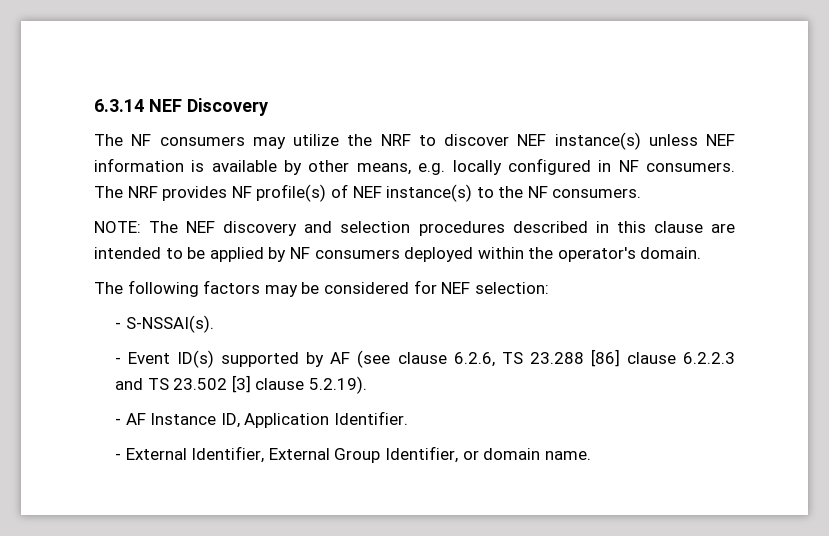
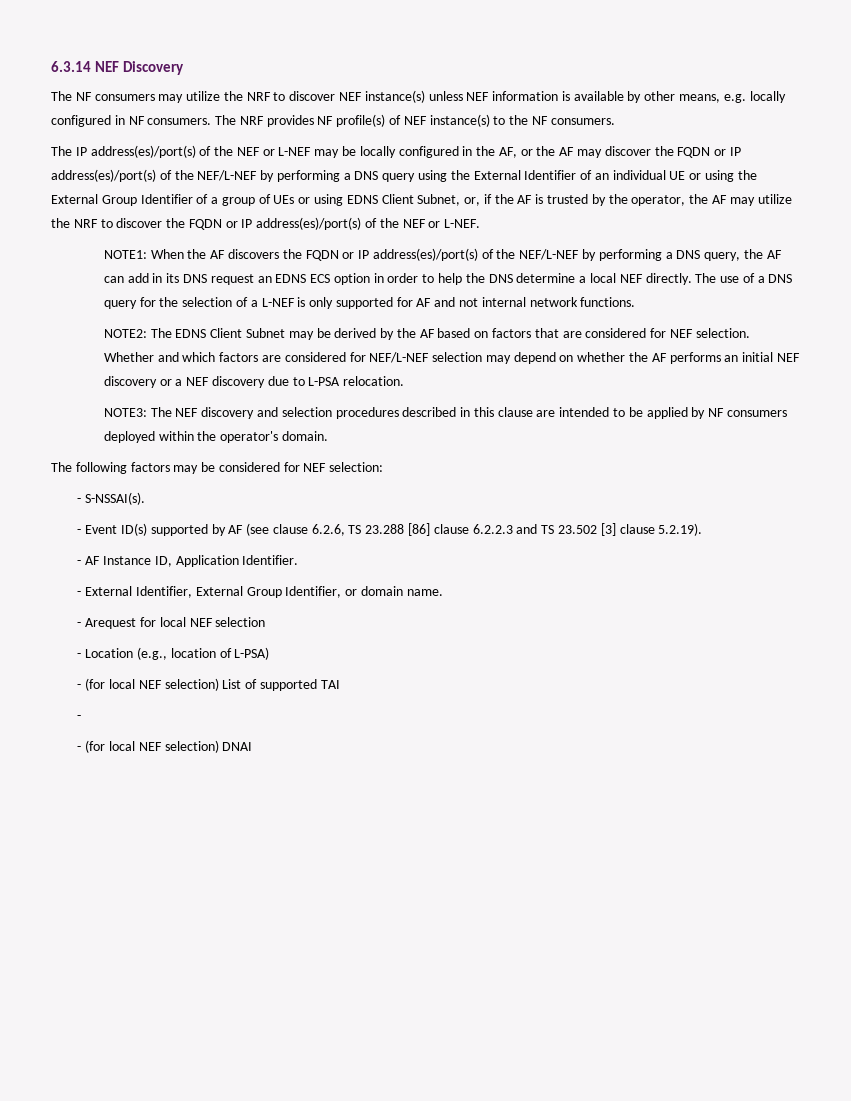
[94,221,141,233] NOTE: -> [51,145,741,158] [51,169,757,182] [51,194,792,206] [51,217,481,230] [103,248,782,261] [103,273,793,285] [103,297,636,309] [103,328,750,340] [103,352,800,364] [103,376,405,388] [103,408,147,417] The IP address(es)/port(s) of the NEF or L-NEF may be locally configured in the AF, or the AF may discover the FQDN or IP address(es)/port(s) of the NEF/L-NEF by performing a DNS query using the External Identifier of an individual UE or using the External Group Identifier of a group of UEs or using EDNS Client Subnet, or, if the AF is trusted by the operator, the AF may utilize the NRF to discover the FQDN or IP address(es)/port(s) of the NEF or L-NEF. // NOTE1: When the AF discovers the FQDN or IP address(es)/port(s) of the NEF/L-NEF by performing a DNS query, the AF can add in its DNS request an EDNS ECS option in order to help the DNS determine a local NEF directly. The use of a DNS query for the selection of a L-NEF is only supported for AF and not internal network functions. // NOTE2: The EDNS Client Subnet may be derived by the AF based on factors that are considered for NEF selection. Whether and which factors are considered for NEF/L-NEF selection may depend on whether the AF performs an initial NEF discovery or a NEF discovery due to L-PSA relocation. // NOTE3:
(591, 455) none -> [77,617,266,629] [77,647,270,660] [77,678,340,691] [77,715,82,720] [77,740,253,753] // - Arequest for local NEF selection // - Location (e.g., location of L-PSA) // - (for local NEF selection) List of supported TAI // - // - (for local NEF selection) DNAI

